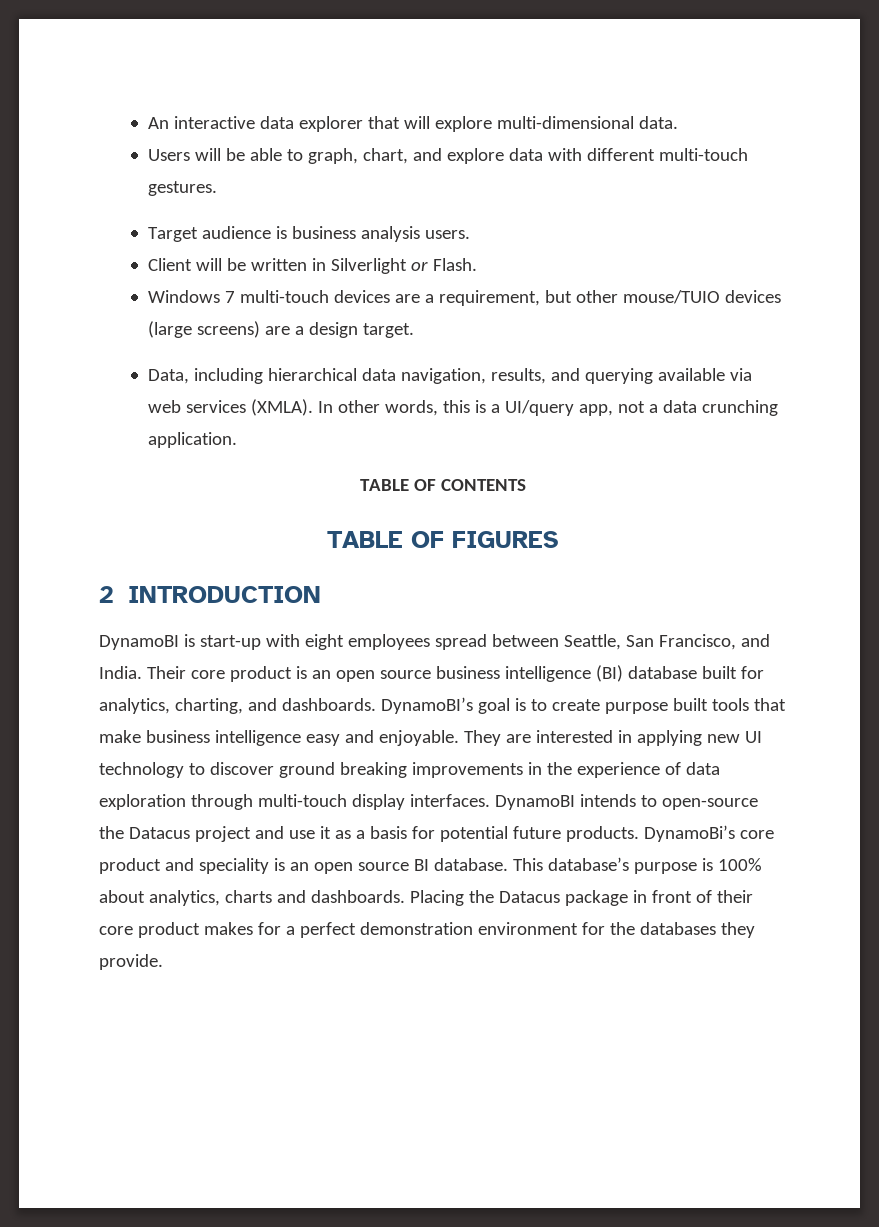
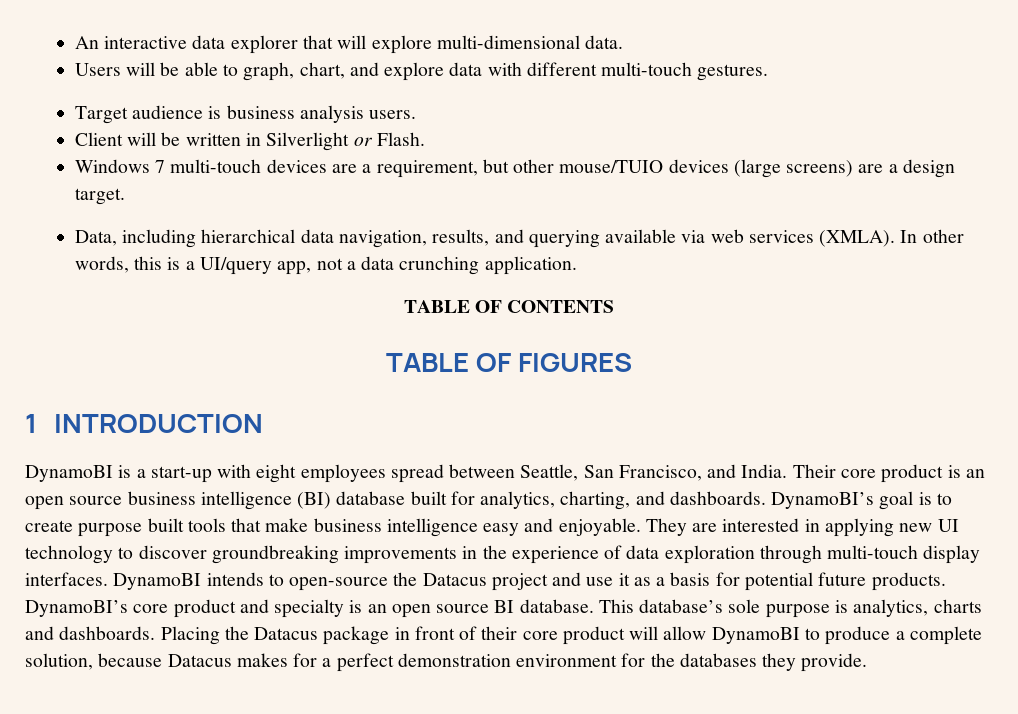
[99,586,114,603] 2 -> [25,414,37,433] 1
(195, 640) none -> [136,469,146,478] a
[278,762,407,778] ground breaking -> [211,545,339,564] groundbreaking
[643,825,735,842] DynamoBi’s -> [25,600,128,617] DynamoBI’s
[198,858,269,874] speciality -> [274,599,345,618] specialty
(629, 864) none -> [728,599,761,613] sole
[717,858,762,871] [99,890,145,903] 100% about -> (848, 606) none
(200, 930) none -> [629,626,982,645] [25,653,232,670] will allow DynamoBI to produce a complete solution, because Datacus

